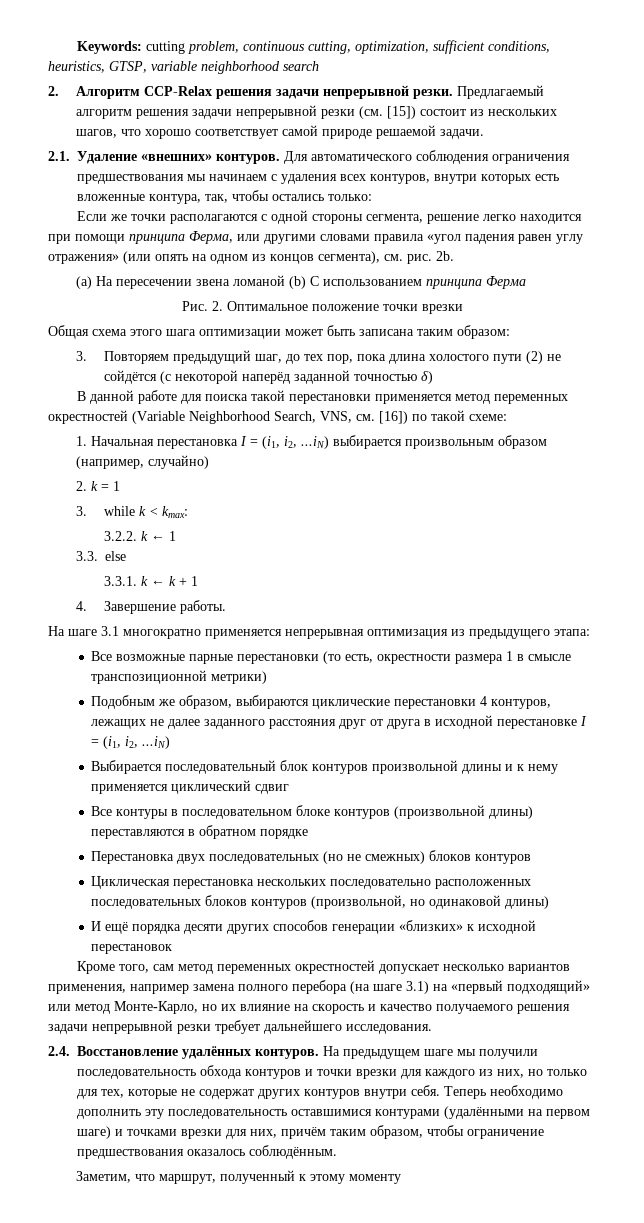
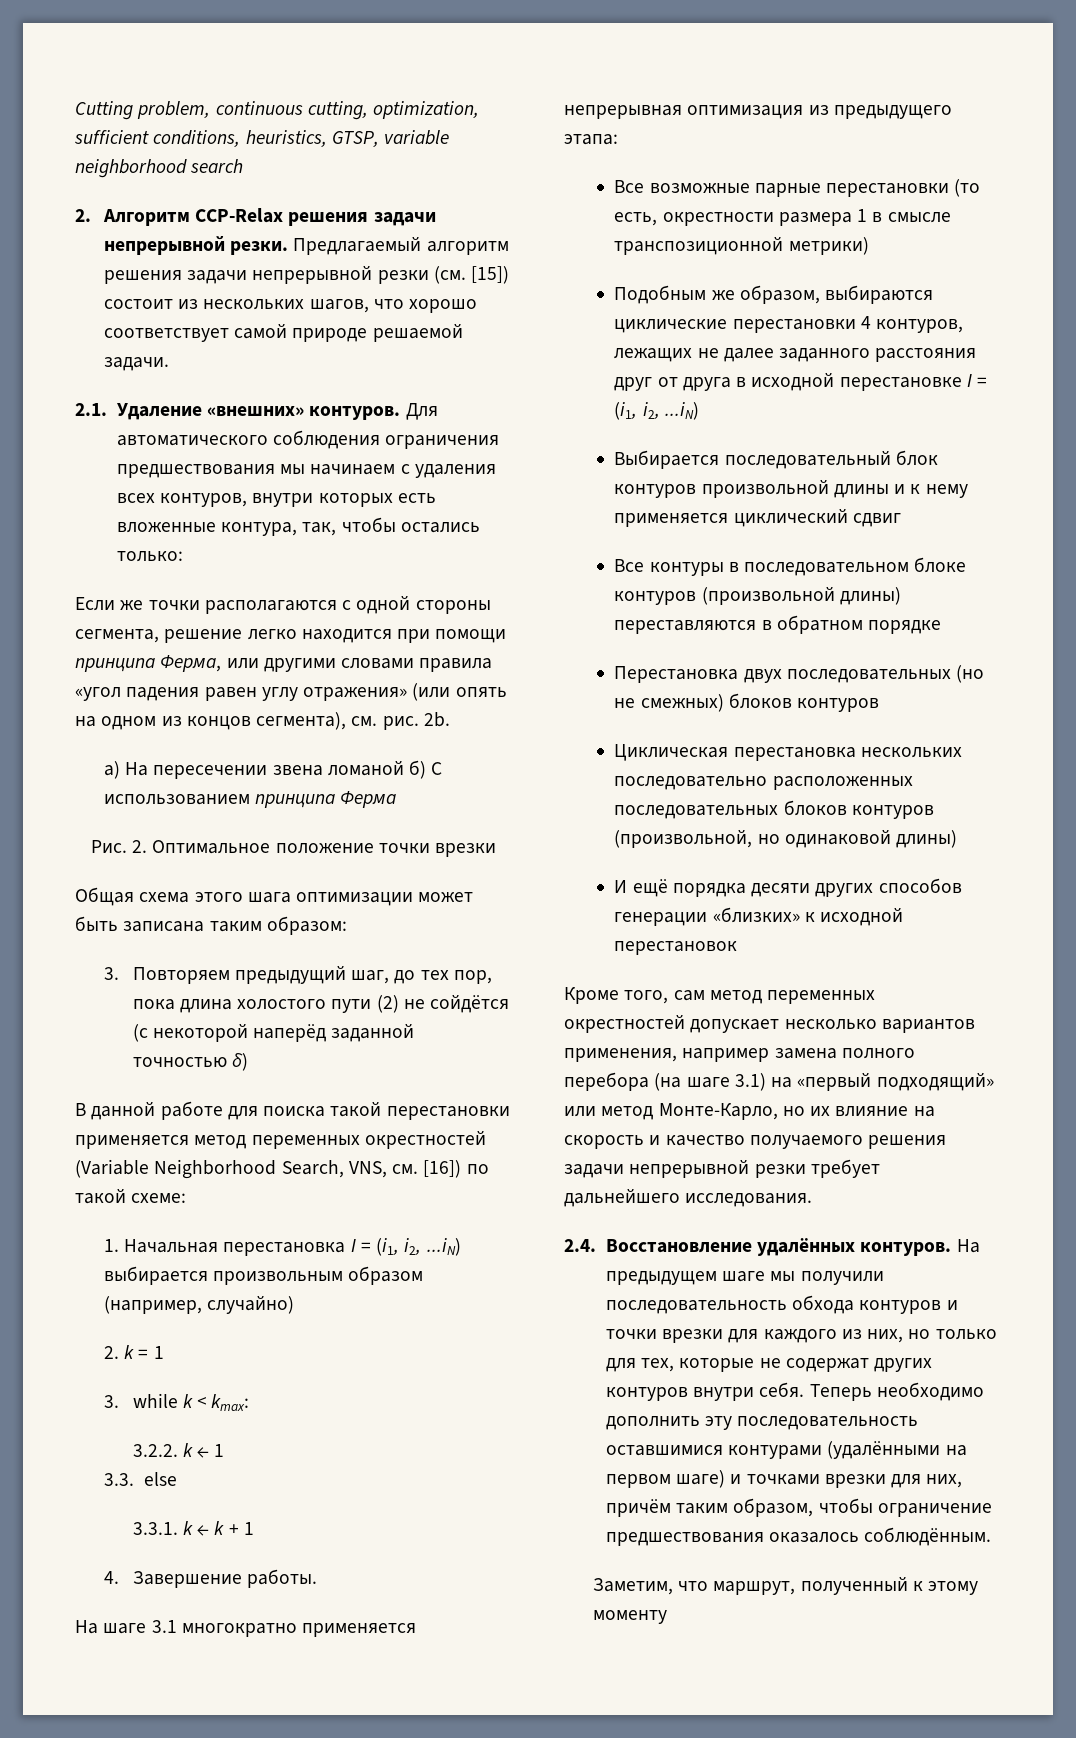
[76,41,185,54] Keywords: cutting -> [75,101,133,120] Cutting
[75,276,92,289] (a) -> [103,761,120,779] a)
[288,276,306,289] (b) -> [409,760,427,779] б)

